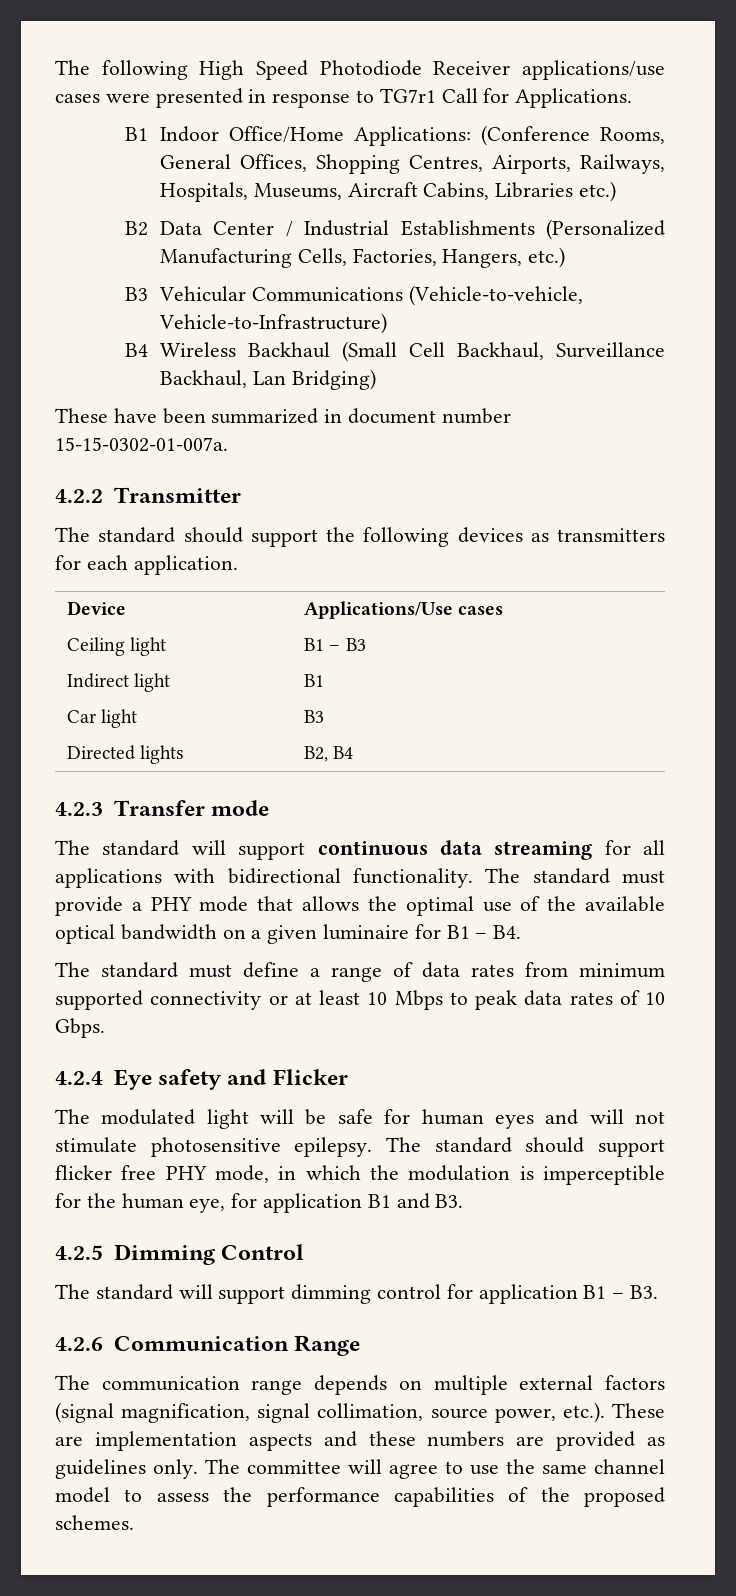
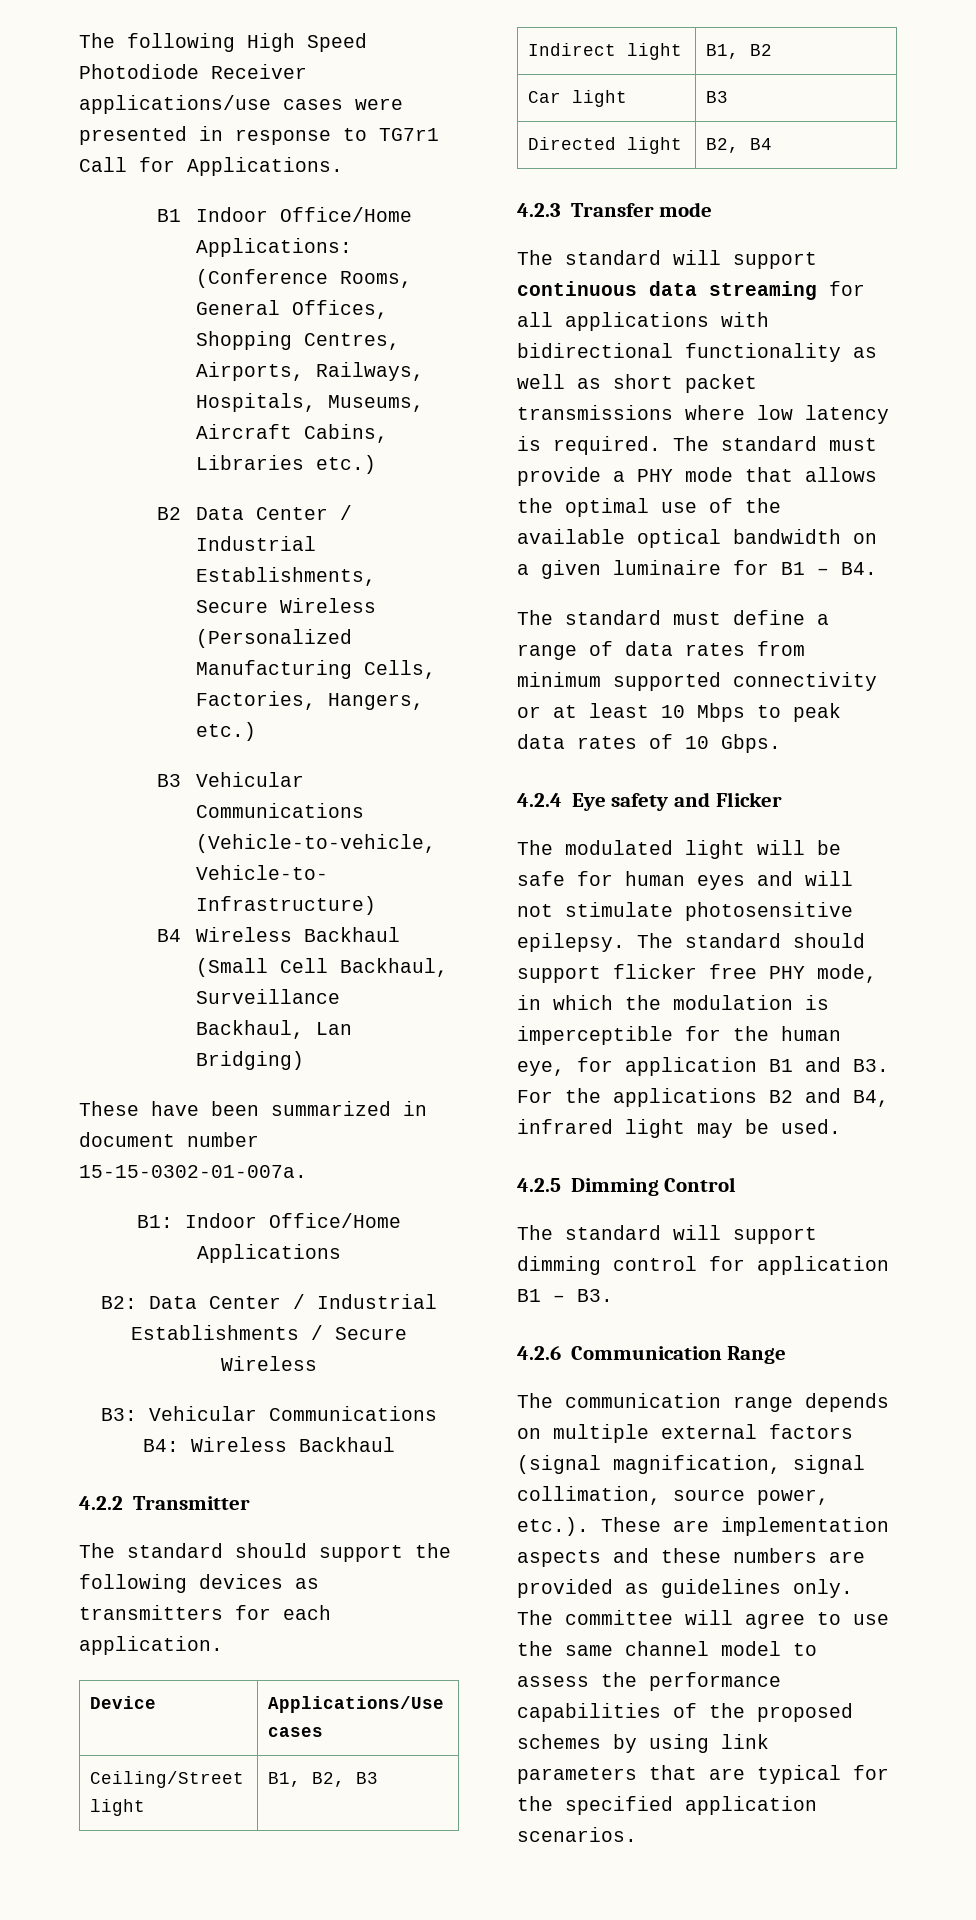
[400,220,535,236] Establishments -> [195,567,376,586] [195,598,376,613] Establishments, Secure Wireless
(228, 444) none -> [137,1213,401,1228] [197,1244,341,1263] [101,1294,437,1309] [131,1325,407,1340] [221,1356,317,1371] [101,1406,437,1421] [143,1437,395,1452] // B1: Indoor Office/Home Applications // B2: Data Center / Industrial Establishments / Secure Wireless // B3: Vehicular Communications B4: Wireless Backhaul
[67,637,167,656] [304,638,341,651] Ceiling light | B1 – -> [89,1771,244,1788] [89,1799,145,1816] [267,1772,345,1787] Ceiling/Street light | B1, B2,
[304,674,325,687] B1 -> [705,44,772,59] B1, B2
[140,745,185,764] lights -> [626,137,682,154] light
[352,868,473,888] functionality. -> [685,343,877,362] [517,374,757,393] [517,405,889,424] [517,436,661,455] functionality as well as short packet transmissions where low latency is required.
(464, 1201) none -> [517,1088,889,1107] [517,1119,841,1138] For the applications B2 and B4, infrared light may be used.
[55,1515,134,1530] schemes. -> [517,1734,769,1753] [517,1765,889,1784] [517,1796,817,1815] [517,1827,637,1842] schemes by using link parameters that are typical for the specified application scenarios.

